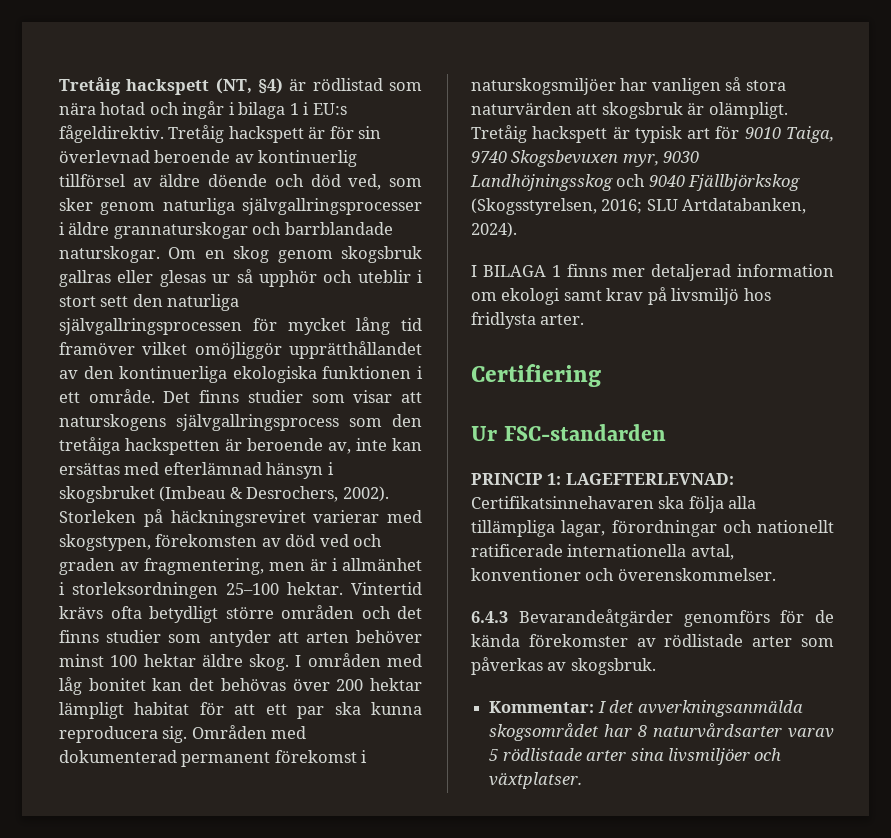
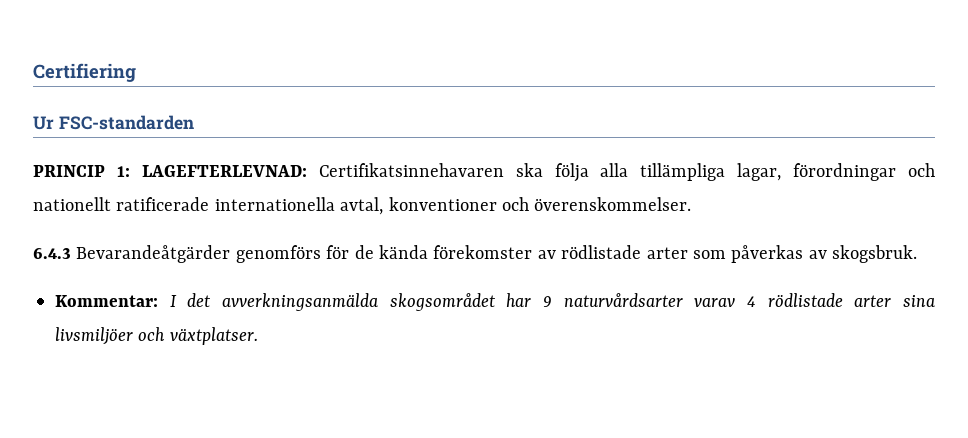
[59,77,422,95] [59,101,347,119] [59,125,382,143] [59,150,358,167] [59,174,422,190] [59,198,422,215] [59,222,393,239] [59,246,422,263] [59,269,423,287] [59,294,240,311] [59,317,422,335] [59,341,422,359] [59,366,424,383] [59,389,423,403] [59,414,422,431] [59,437,422,455] [59,462,334,479] [59,486,389,503] [59,509,422,527] [59,534,383,551] [59,558,422,575] [59,582,422,599] [59,605,422,623] [59,630,422,647] [59,653,422,671] [59,677,422,695] [59,702,422,719] [59,725,307,743] [59,750,368,767] [471,77,786,95] [471,102,788,119] [471,125,834,143] [471,150,700,167] [470,174,801,191] [471,198,807,215] [471,222,517,238] [471,264,834,281] [471,287,771,305] [471,312,585,329] Tretåig hackspett (NT, §4) är rödlistad som nära hotad och ingår i bilaga 1 i EU:s fågeldirektiv. Tretåig hackspett är för sin överlevnad beroende av kontinuerlig tillförsel av äldre döende och död ved, som sker genom naturliga självgallringsprocesser i äldre grannaturskogar och barrblandade naturskogar. Om en skog genom skogsbruk gallras eller glesas ur så upphör och uteblir i stort sett den naturliga självgallringsprocessen för mycket lång tid framöver vilket omöjliggör upprätthållandet av den kontinuerliga ekologiska funktionen i ett område. Det finns studier som visar att naturskogens självgallringsprocess som den tretåiga hackspetten är beroende av, inte kan ersättas med efterlämnad hänsyn i skogsbruket (Imbeau & Desrochers, 2002). Storleken på häckningsreviret varierar med skogstypen, förekomsten av död ved och graden av fragmentering, men är i allmänhet i storleksordningen 25–100 hektar. Vintertid krävs ofta betydligt större områden och det finns studier som antyder att arten behöver minst 100 hektar äldre skog. I områden med låg bonitet kan det behövas över 200 hektar lämpligt habitat för att ett par ska kunna reproducera sig. Områden med dokumenterad permanent förekomst i naturskogsmiljöer har vanligen så stora naturvärden att skogsbruk är olämpligt. Tretåig hackspett är typisk art för 9010 Taiga, 9740 Skogsbevuxen myr, 9030 Landhöjningsskog och 9040 Fjällbjörkskog (Skogsstyrelsen, 2016; SLU Artdatabanken, 2024). // I BILAGA 1 finns mer detaljerad information om ekologi samt krav på livsmiljö hos fridlysta arter. // -> (33, 72) none
[638,725,648,737] 8 -> [543,296,552,307] 9
[489,749,499,761] 5 -> [746,296,756,307] 4

